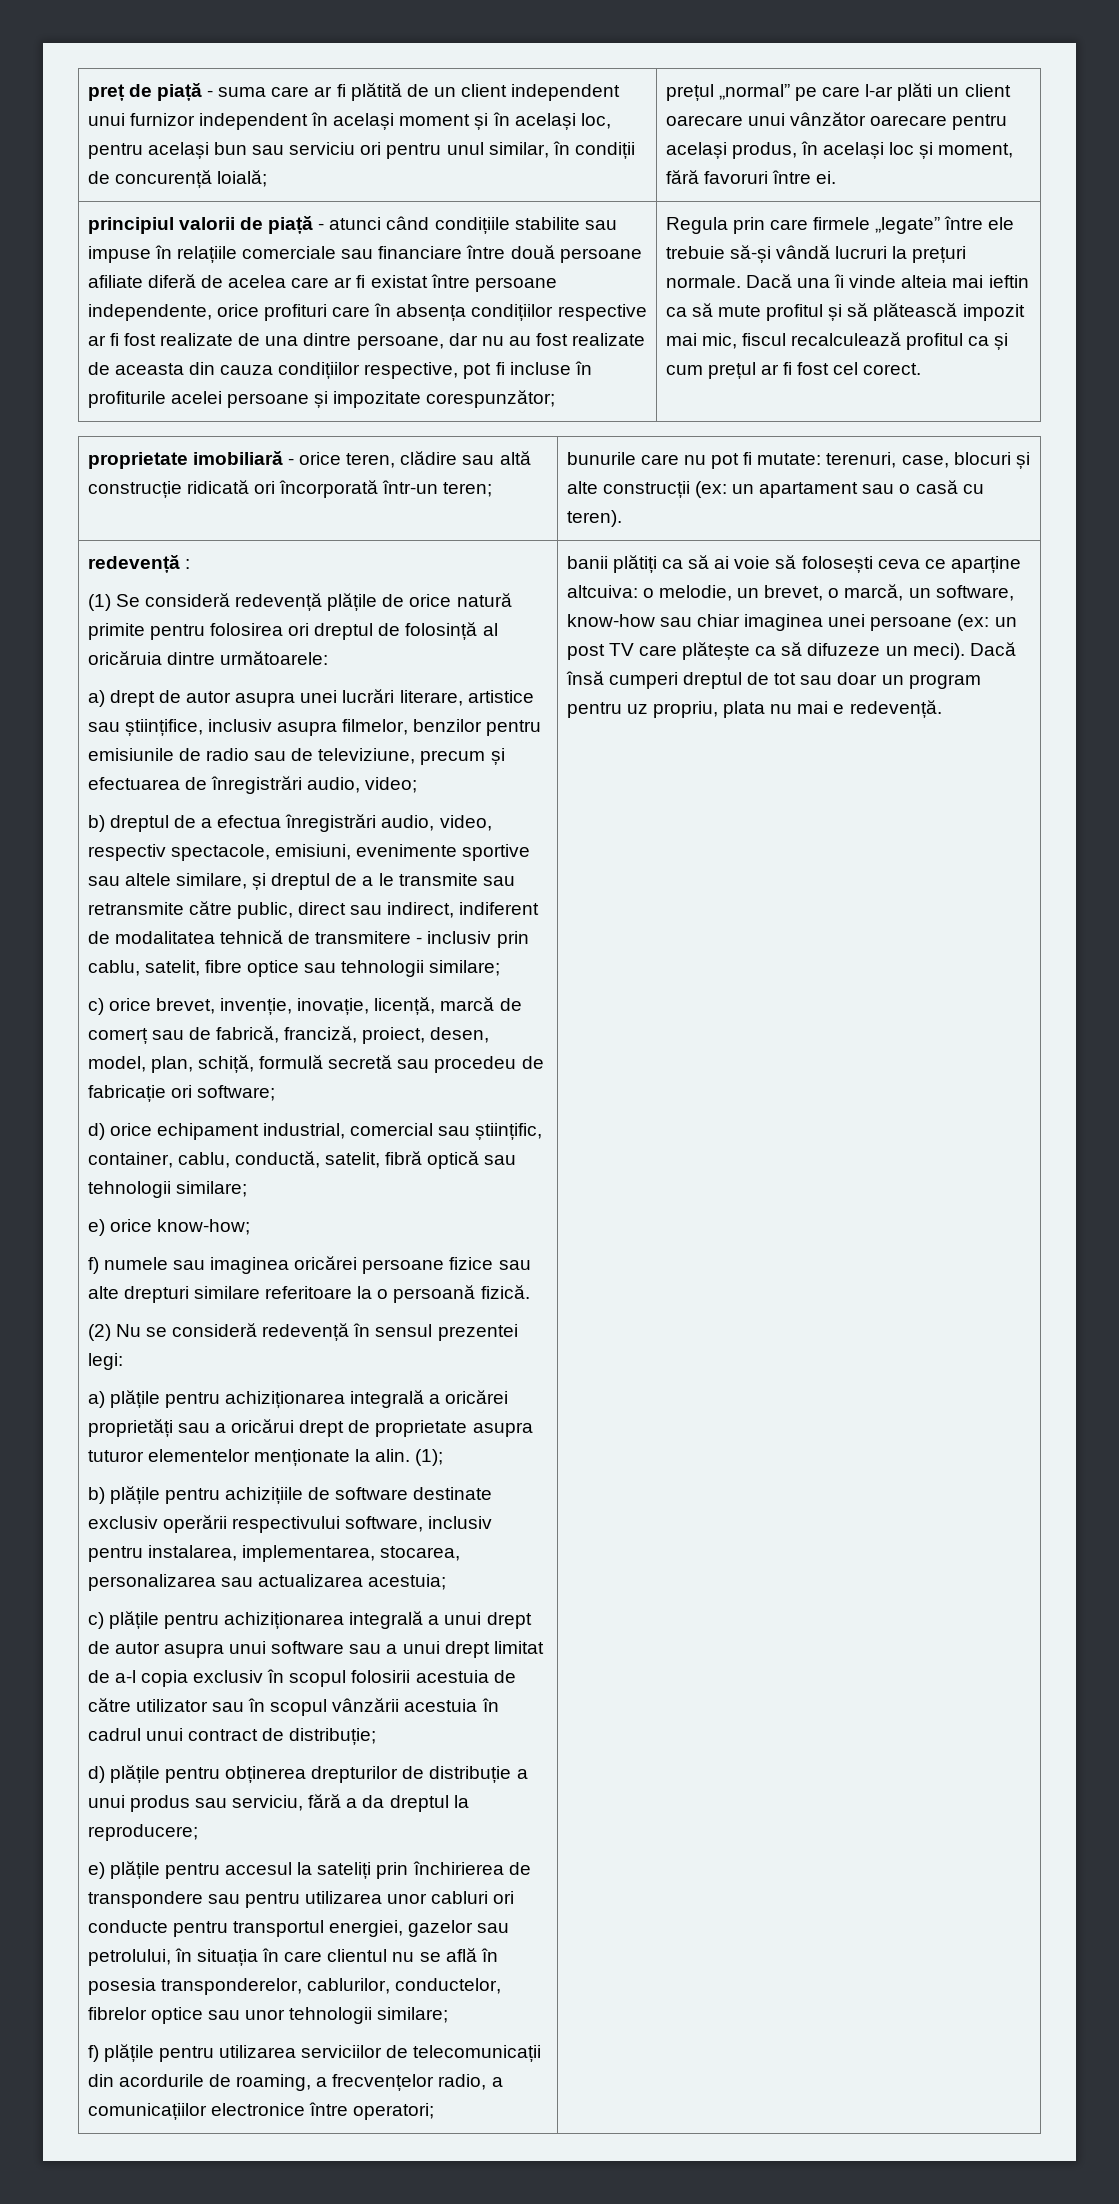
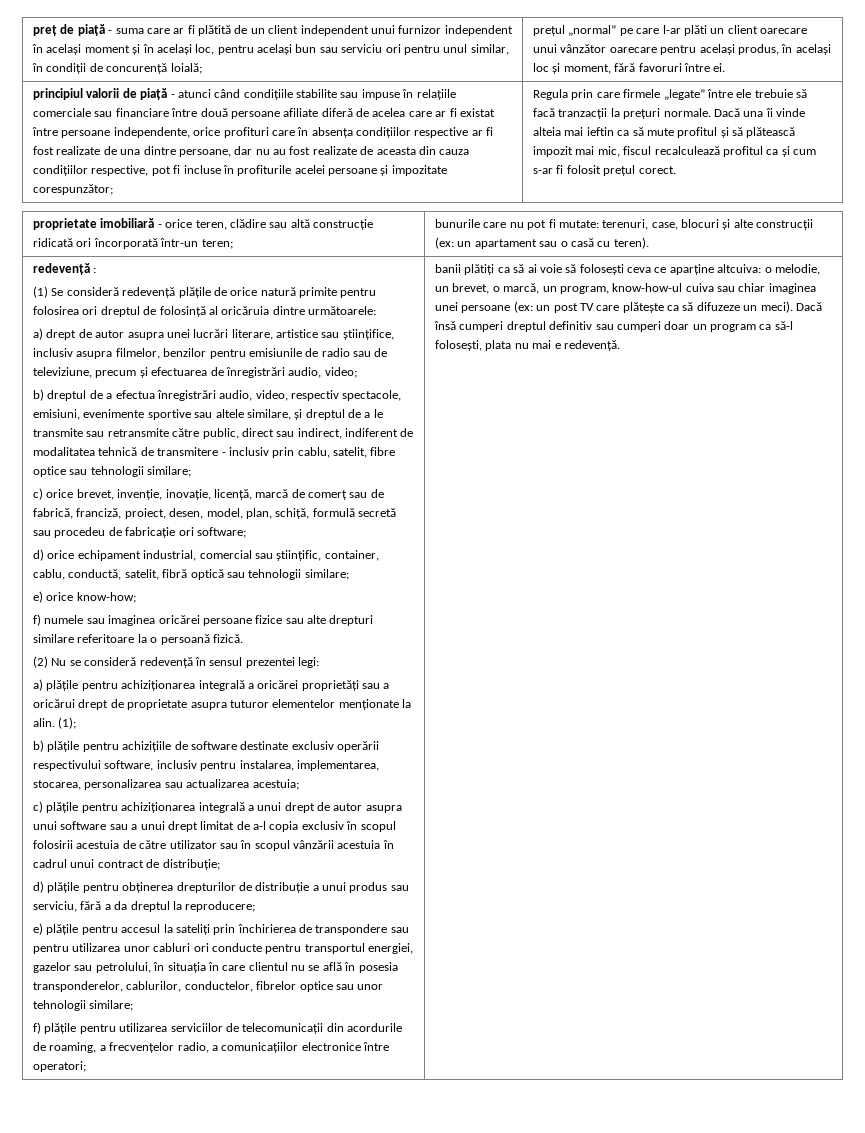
[729,245,888,263] să-și vândă lucruri -> [796,89,808,98] [533,108,608,119] să facă tranzacții
[707,362,859,379] prețul ar fi fost cel -> [533,165,636,176] s-ar fi folosit prețul
[935,585,1014,601] [566,614,655,627] software, know-how -> [559,283,714,294] program, know-how-ul cuiva
[747,672,981,689] [566,701,718,718] de tot sau doar un program pentru uz propriu, -> [549,321,793,332] [435,340,483,351] definitiv sau cumperi doar un program ca să-l folosești,

